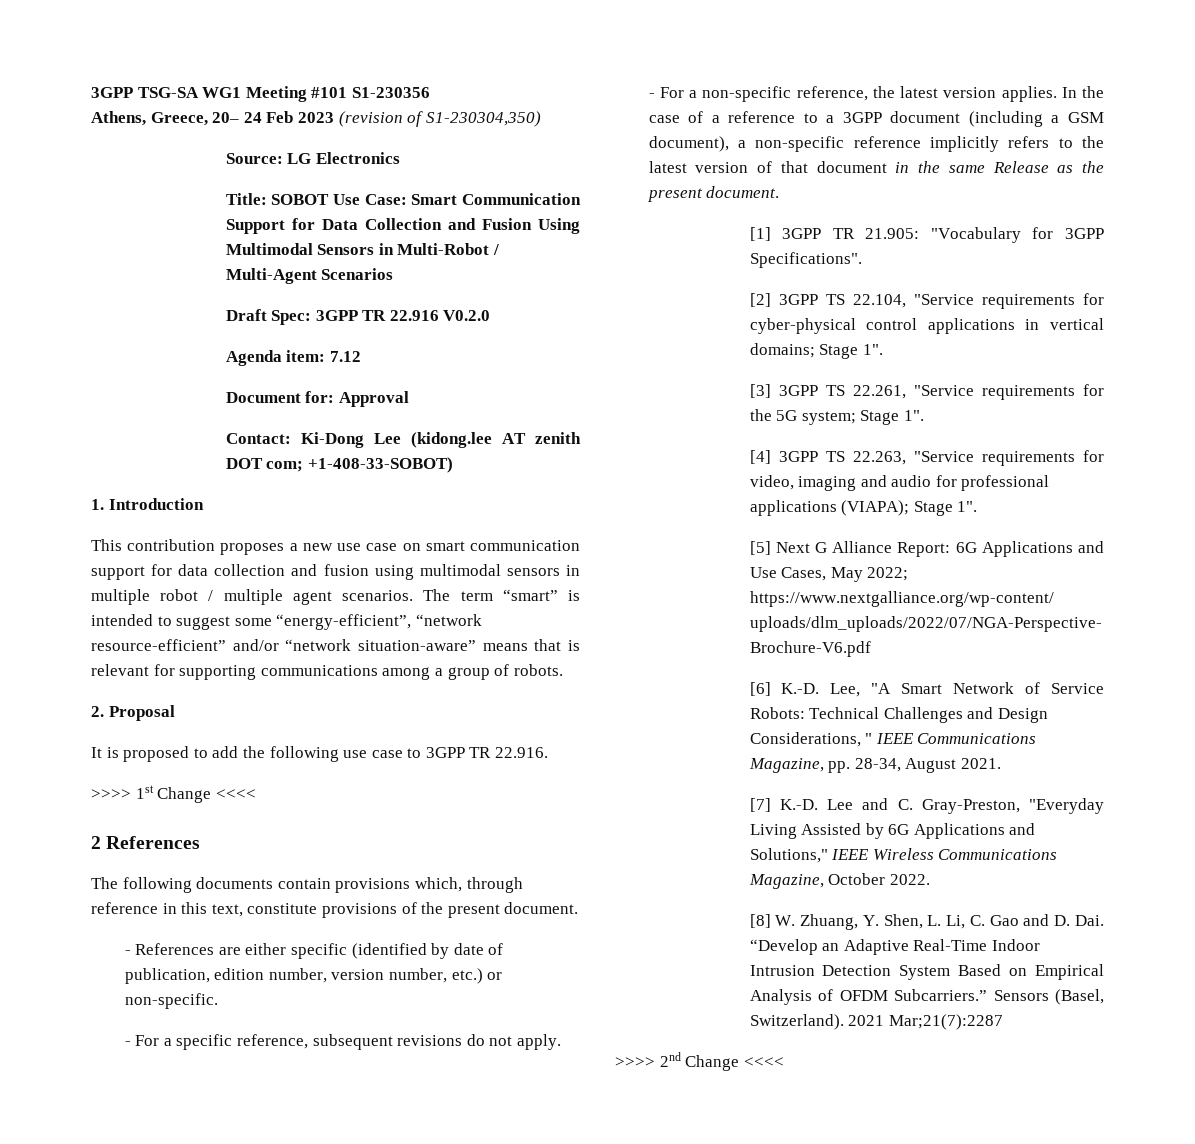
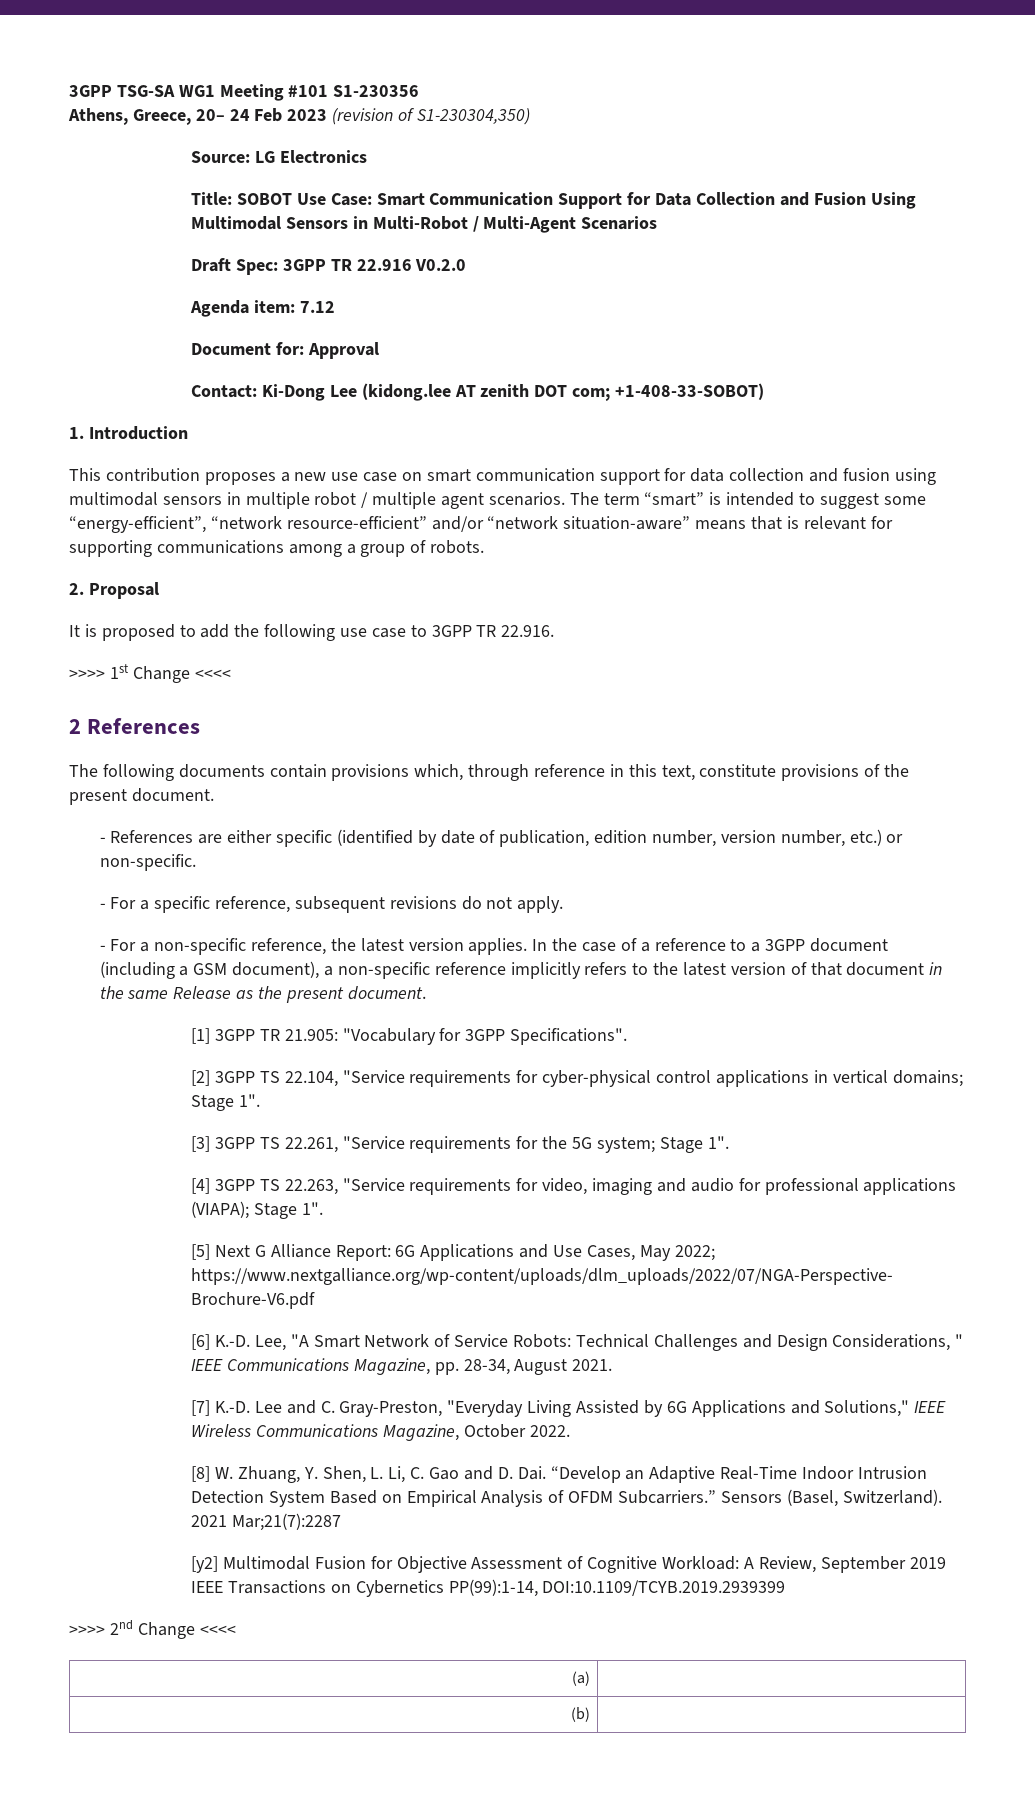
(1003, 1022) none -> [191,1556,946,1573] [191,1579,786,1597] // [y2] Multimodal Fusion for Objective Assessment of Cognitive Workload: A Review, September 2019 IEEE Transactions on Cybernetics PP(99):1-14, DOI:10.1109/TCYB.2019.2939399
(784, 1062) none -> [571,1671,590,1686] [570,1707,590,1722] // (a) | // (b) |

